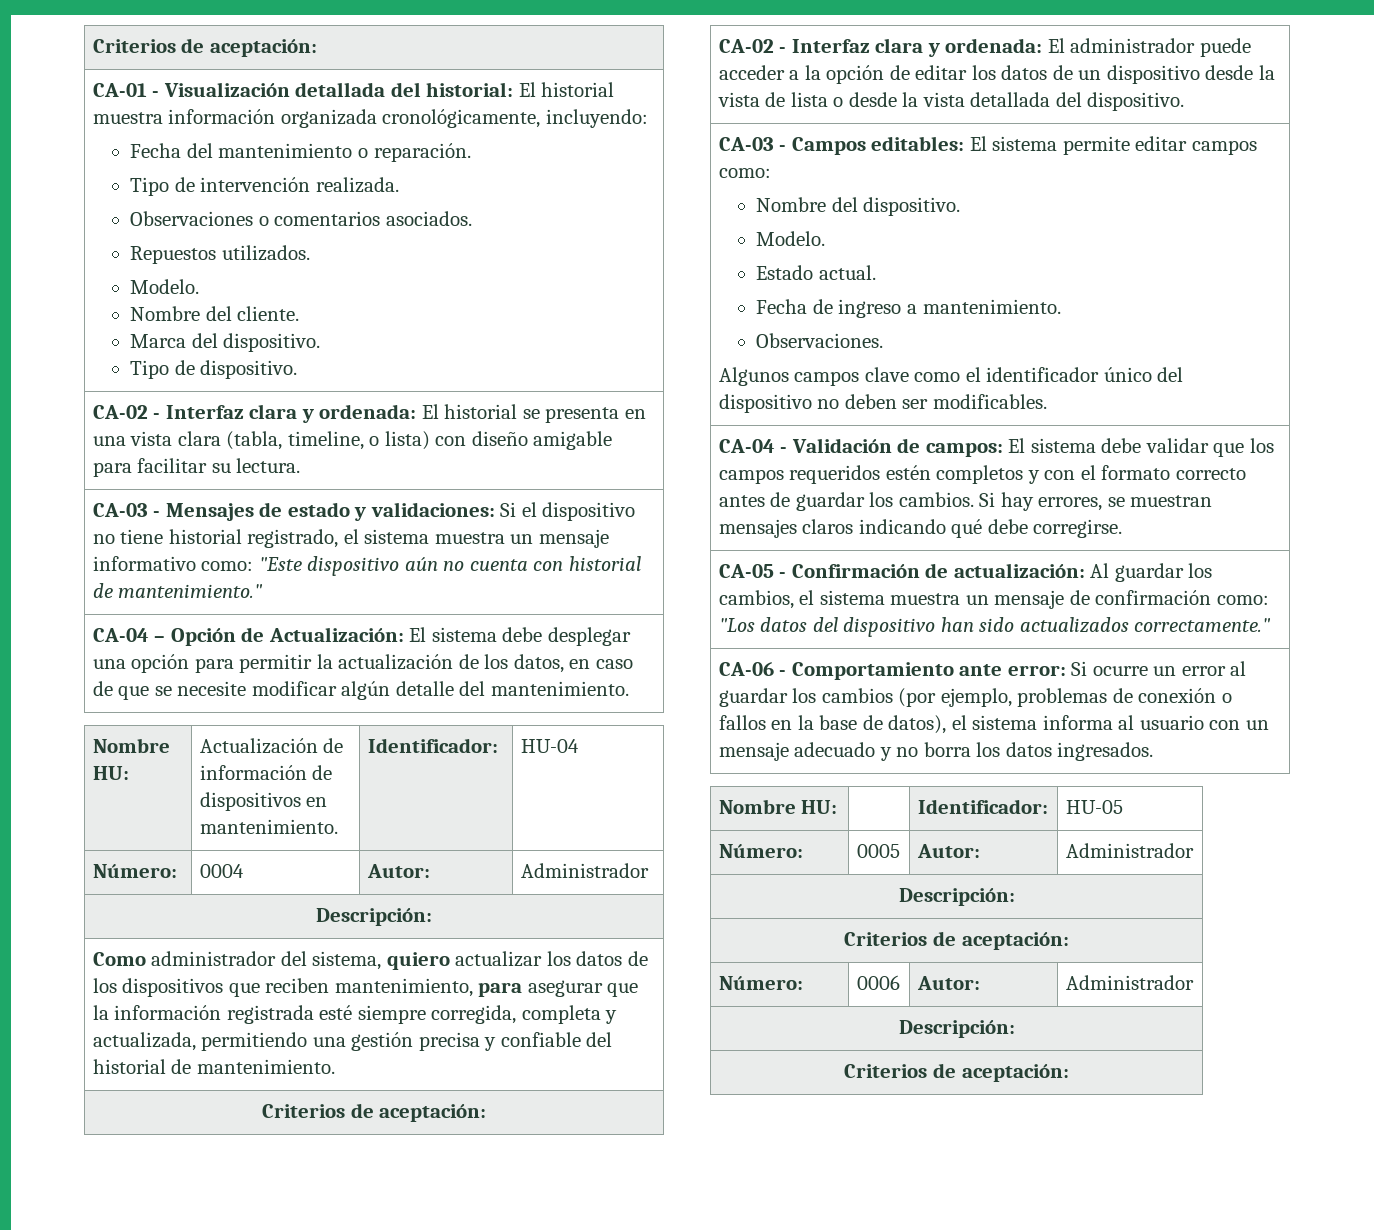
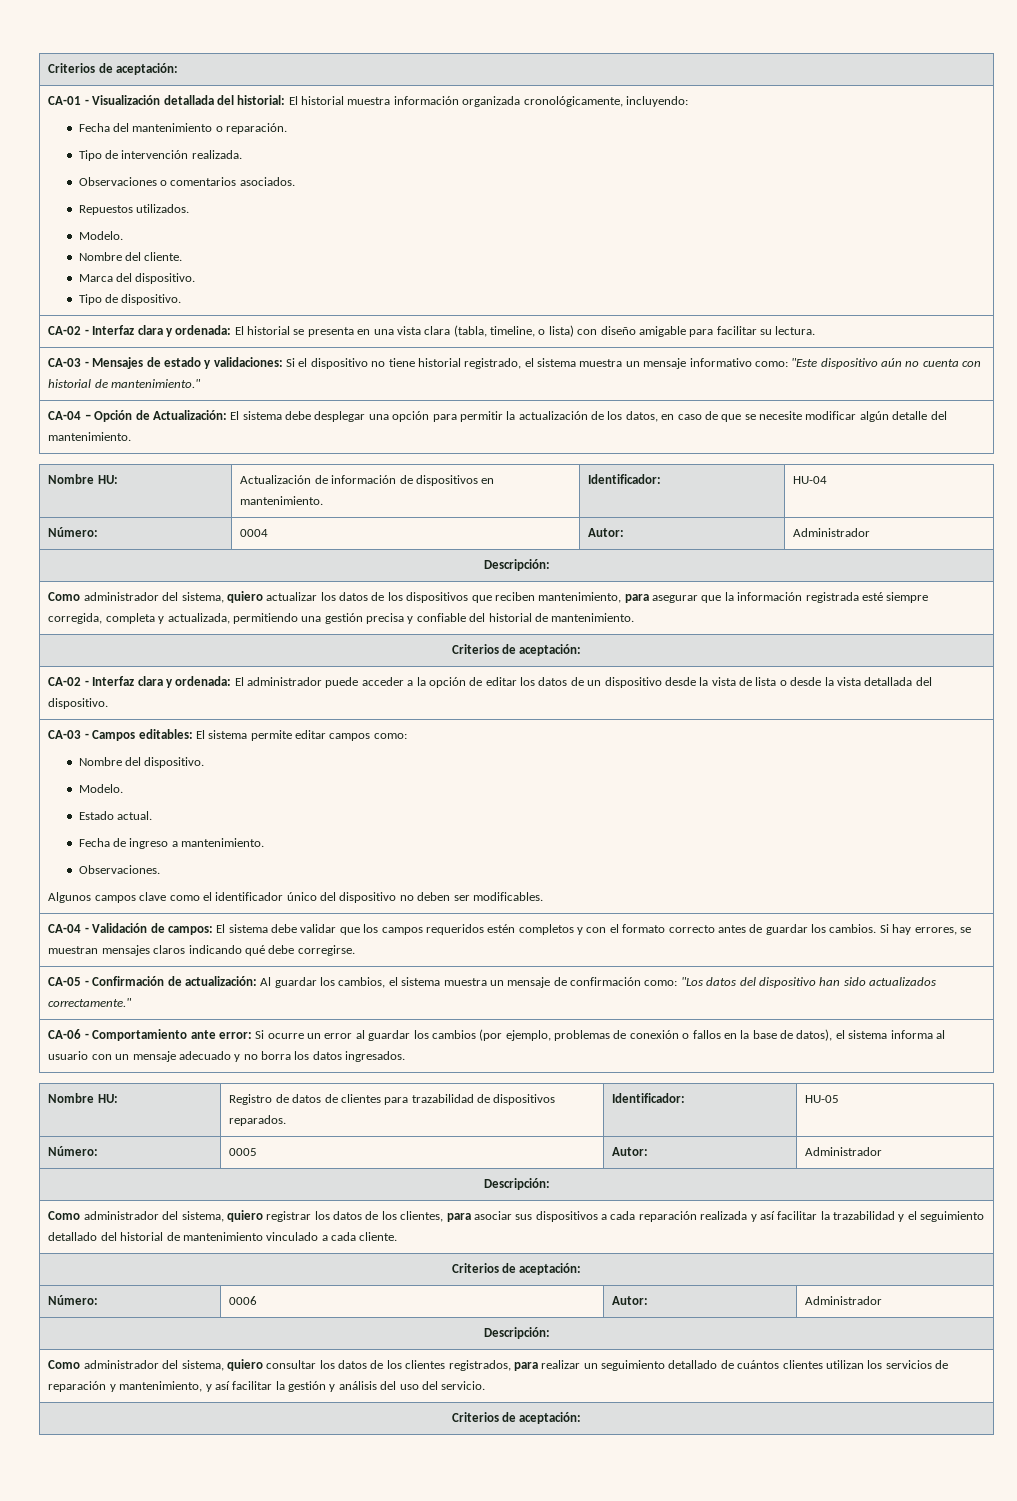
(838, 807) none -> [229,1094,556,1105] [229,1115,287,1126] Registro de datos de clientes para trazabilidad de dispositivos reparados.
(1015, 897) none -> [48,1210,985,1222] [48,1232,398,1241] // Como administrador del sistema, quiero registrar los datos de los clientes, para asociar sus dispositivos a cada reparación realizada y así facilitar la trazabilidad y el seguimiento detallado del historial de mantenimiento vinculado a cada cliente.
(1015, 1029) none -> [48,1359,949,1371] [48,1381,486,1392] // Como administrador del sistema, quiero consultar los datos de los clientes registrados, para realizar un seguimiento detallado de cuántos clientes utilizan los servicios de reparación y mantenimiento, y así facilitar la gestión y análisis del uso del servicio.

